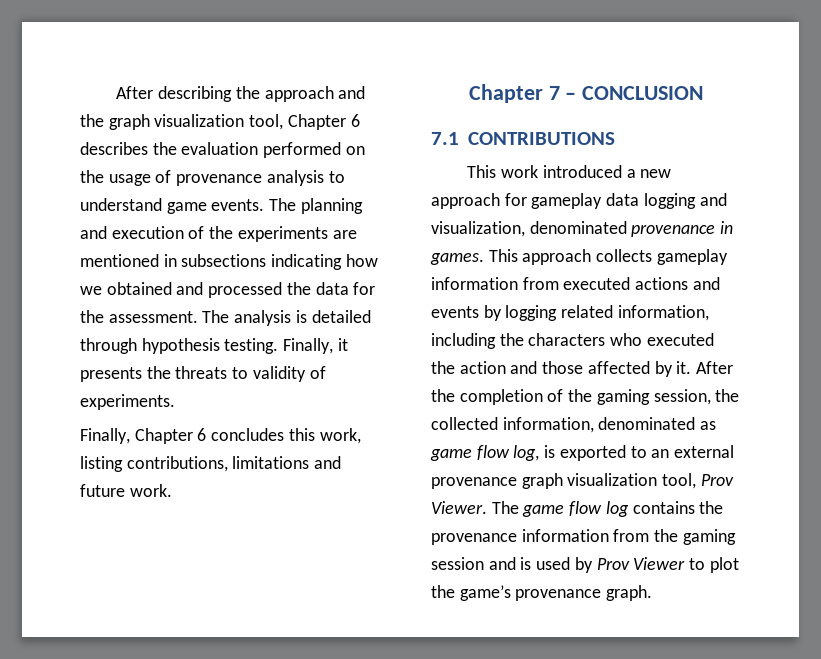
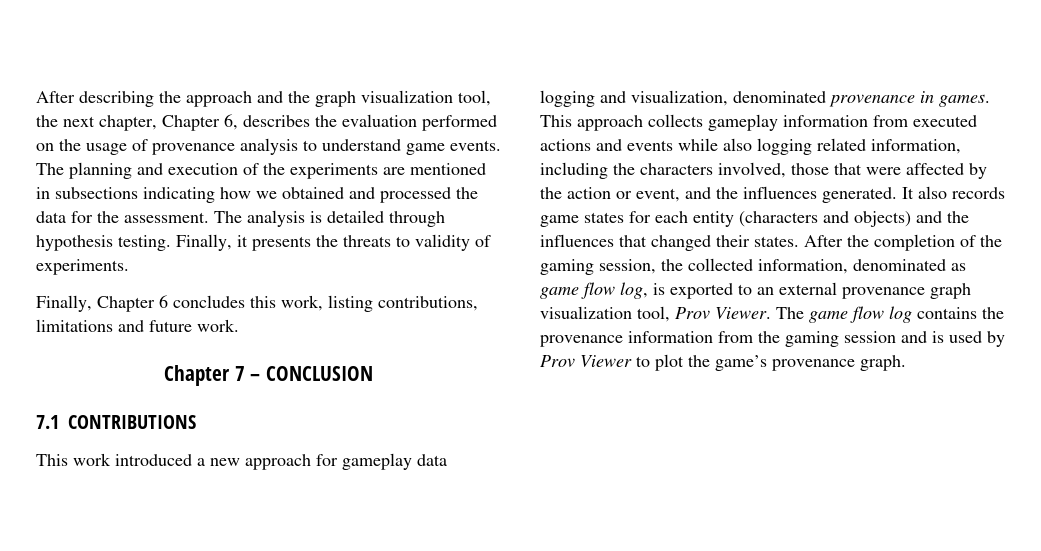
[287,114,360,130] Chapter 6 -> [36,114,238,131] the next chapter, Chapter 6,
[483,305,502,321] by -> [678,138,752,151] while also
[610,333,714,346] [431,361,692,377] who executed the action and those affected by it. -> [718,162,987,179] [540,186,1005,203] [540,211,969,227] [540,234,799,251] involved, those that were affected by the action or event, and the influences generated. It also records game states for each entity (characters and objects) and the influences that changed their states.

